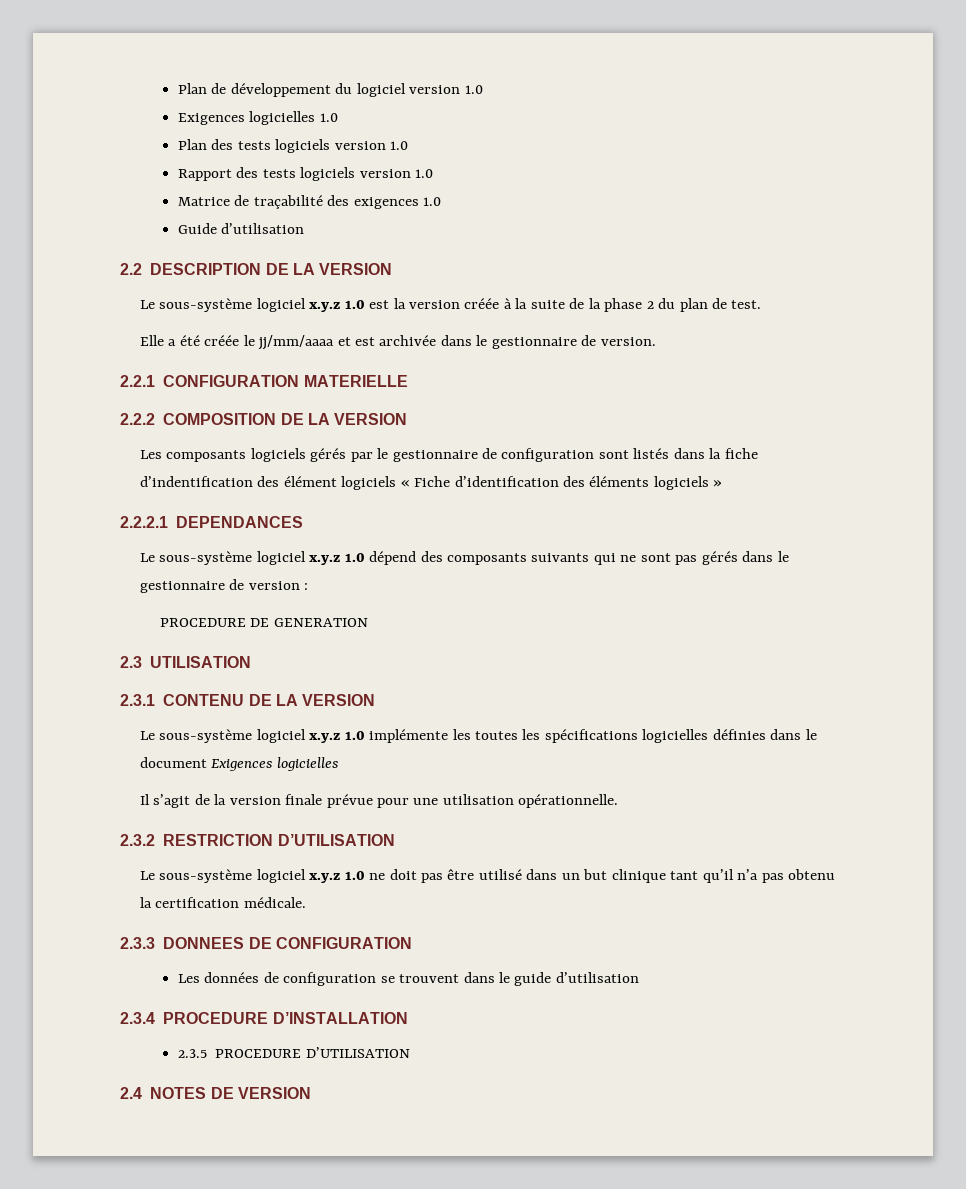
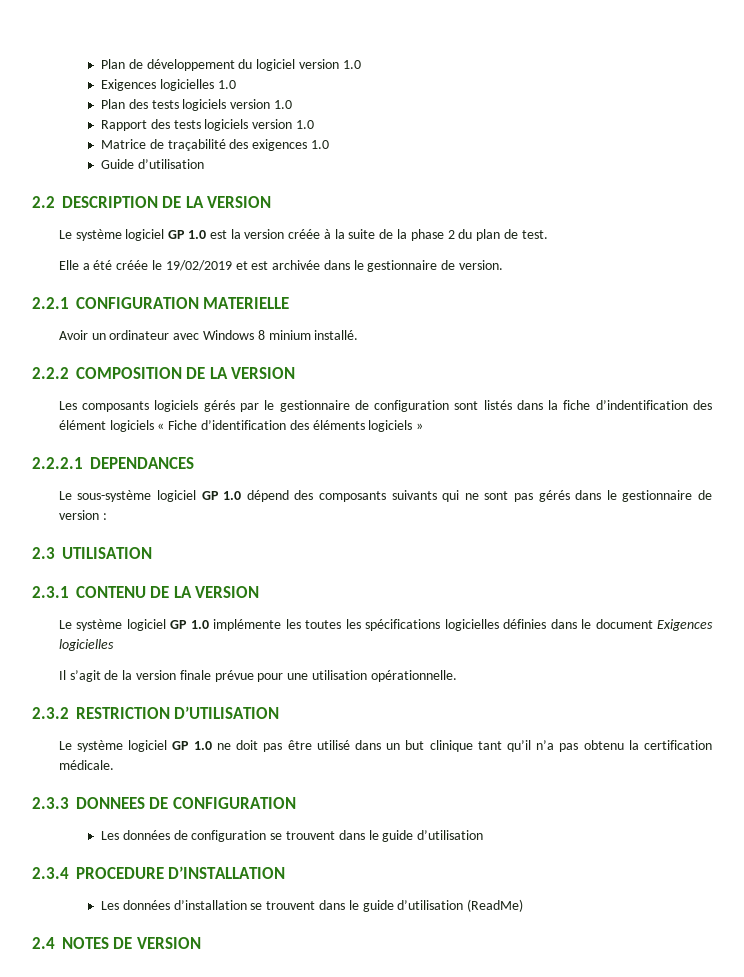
[159,298,341,312] sous-système logiciel x.y.z -> [75,229,186,241] système logiciel GP
[258,335,335,350] jj/mm/aaaa -> [165,260,232,271] 19/02/2019
(408, 381) none -> [58,330,359,340] // Avoir un ordinateur avec Windows 8 minium installé.
[309,555,341,565] x.y.z -> [201,491,219,500] GP
[159,618,368,627] // PROCEDURE DE GENERATION -> (107, 516) none
[159,729,341,743] sous-système logiciel x.y.z -> [76,619,188,631] système logiciel GP
[159,869,341,883] sous-système logiciel x.y.z -> [77,740,190,752] système logiciel GP
[177,1047,410,1058] 2.3.5 PROCEDURE D’UTILISATION -> [101,899,524,912] Les données d’installation se trouvent dans le guide d’utilisation (ReadMe)

